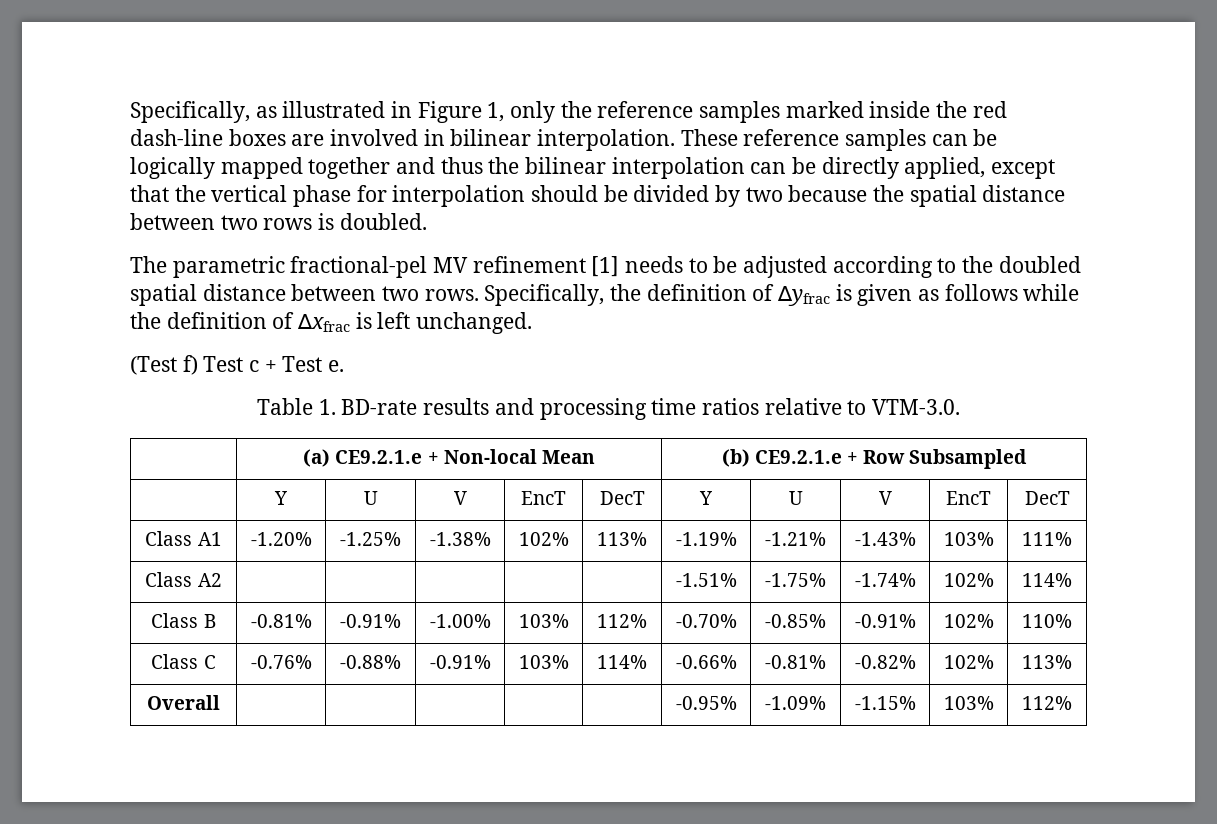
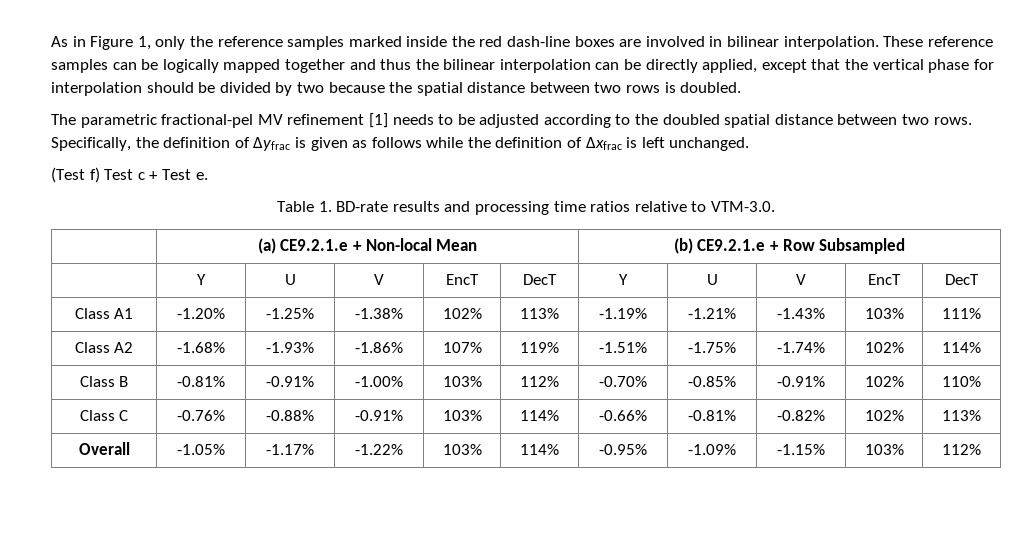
[130,101,386,123] Specifically, as illustrated -> [51,36,68,47] As
(222, 580) | | | | -> [177,342,225,353] [266,342,314,353] [355,342,403,353] [442,342,482,353] [520,342,559,353] -1.68% | -1.93% | -1.86% | 107% | 119%
(220, 702) | | | | -> [177,444,225,455] [266,444,314,455] [355,444,403,455] [442,444,482,455] [520,444,559,455] -1.05% | -1.17% | -1.22% | 103% | 114%

